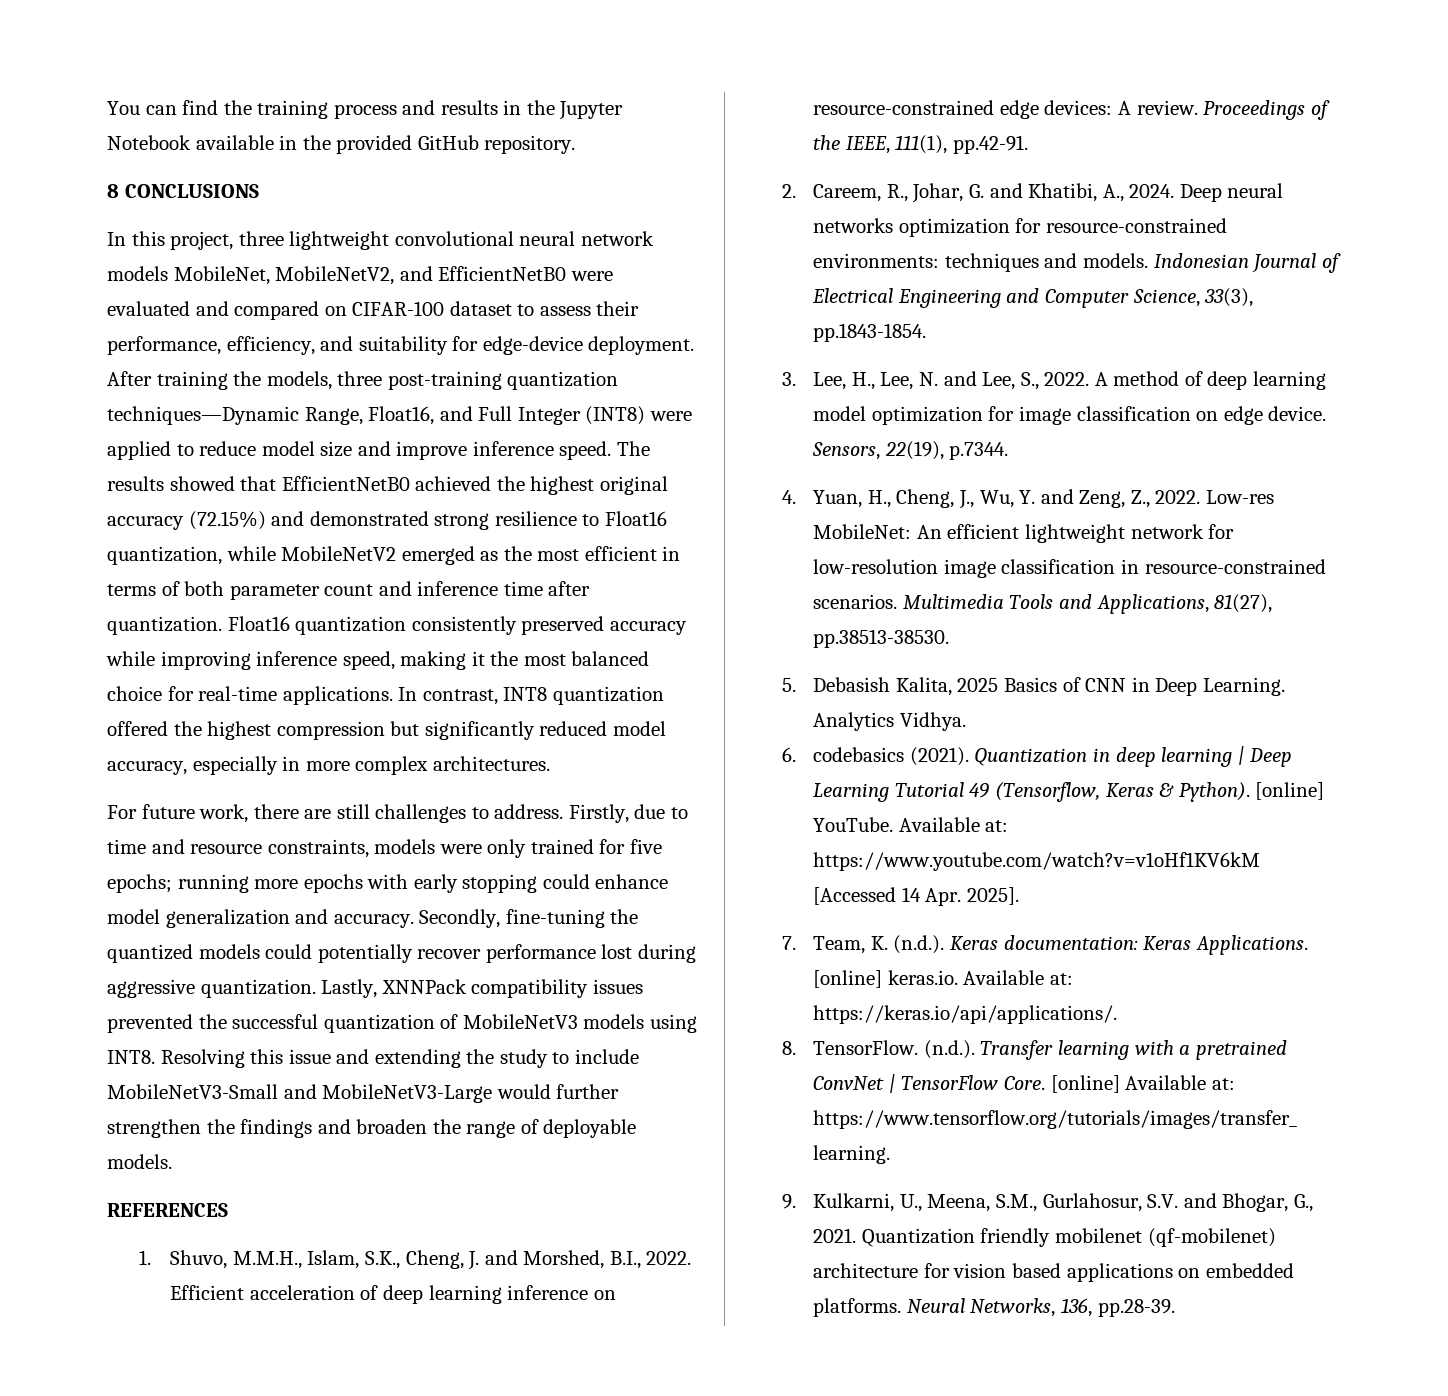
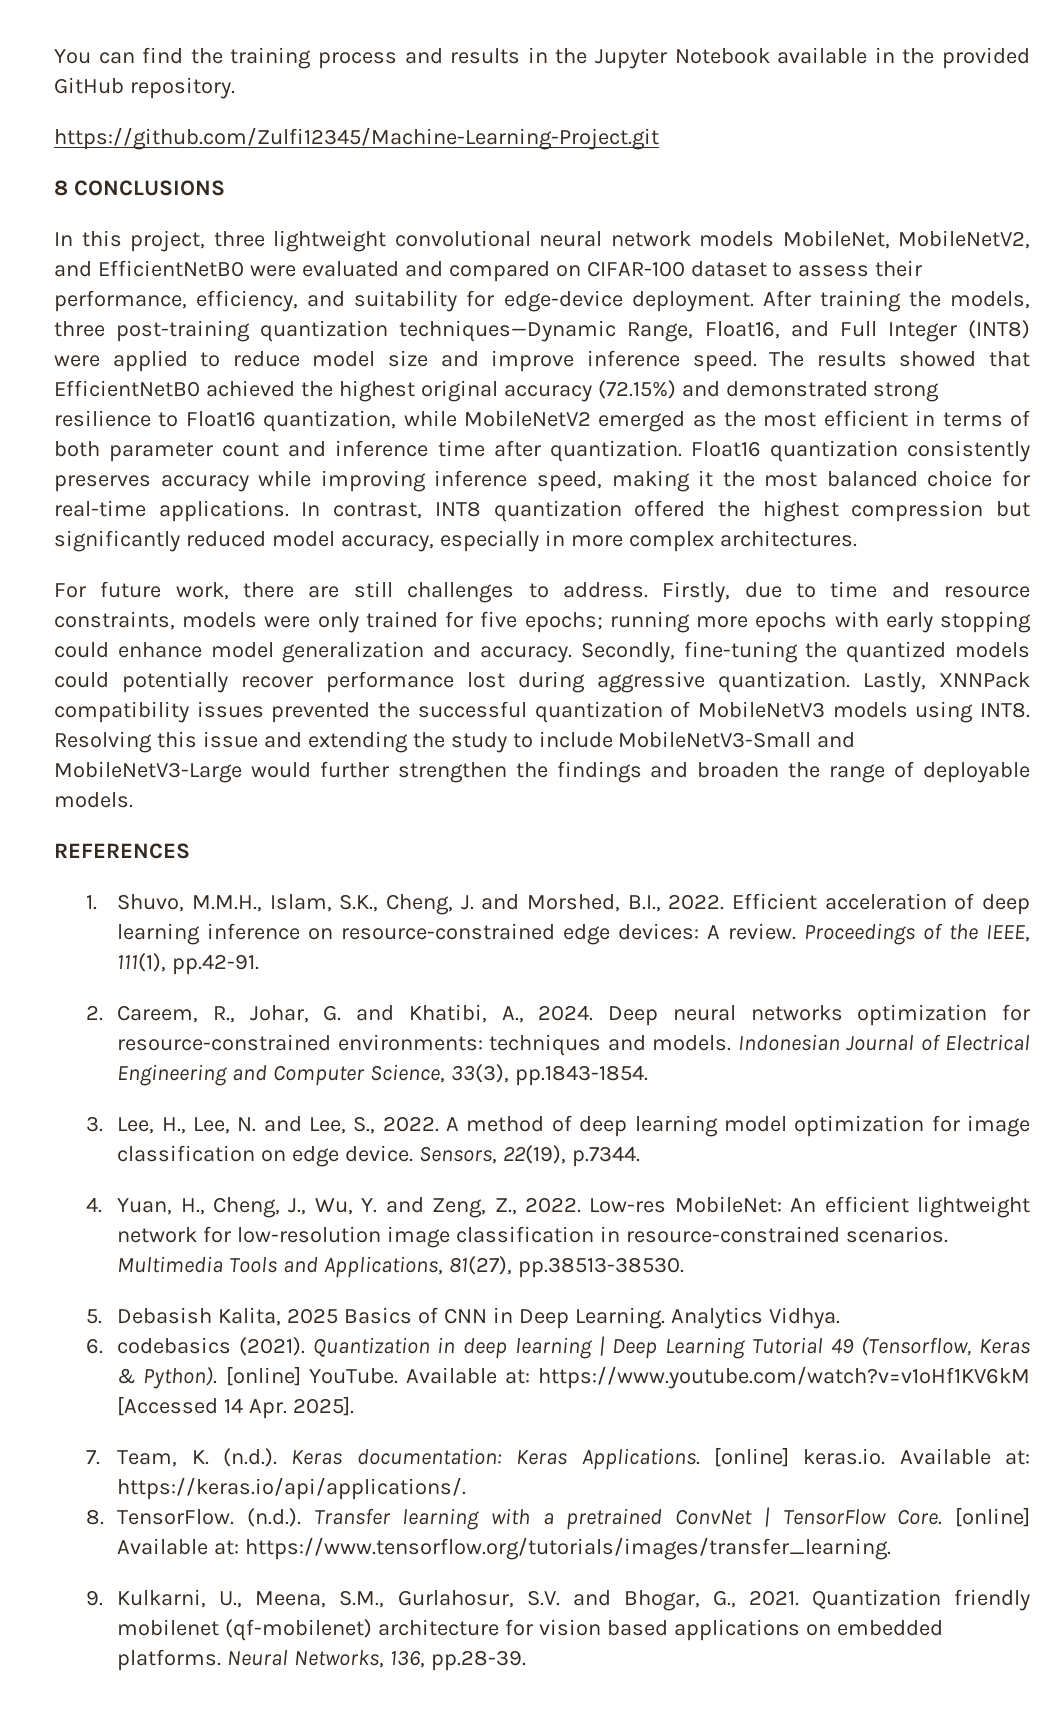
(576, 144) none -> [54,127,659,150] // https://github.com/Zulfi12345/Machine-Learning-Project.git
[521,616,605,635] preserved -> [54,475,151,492] preserves

